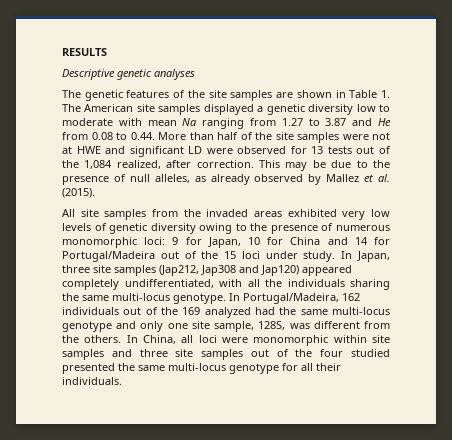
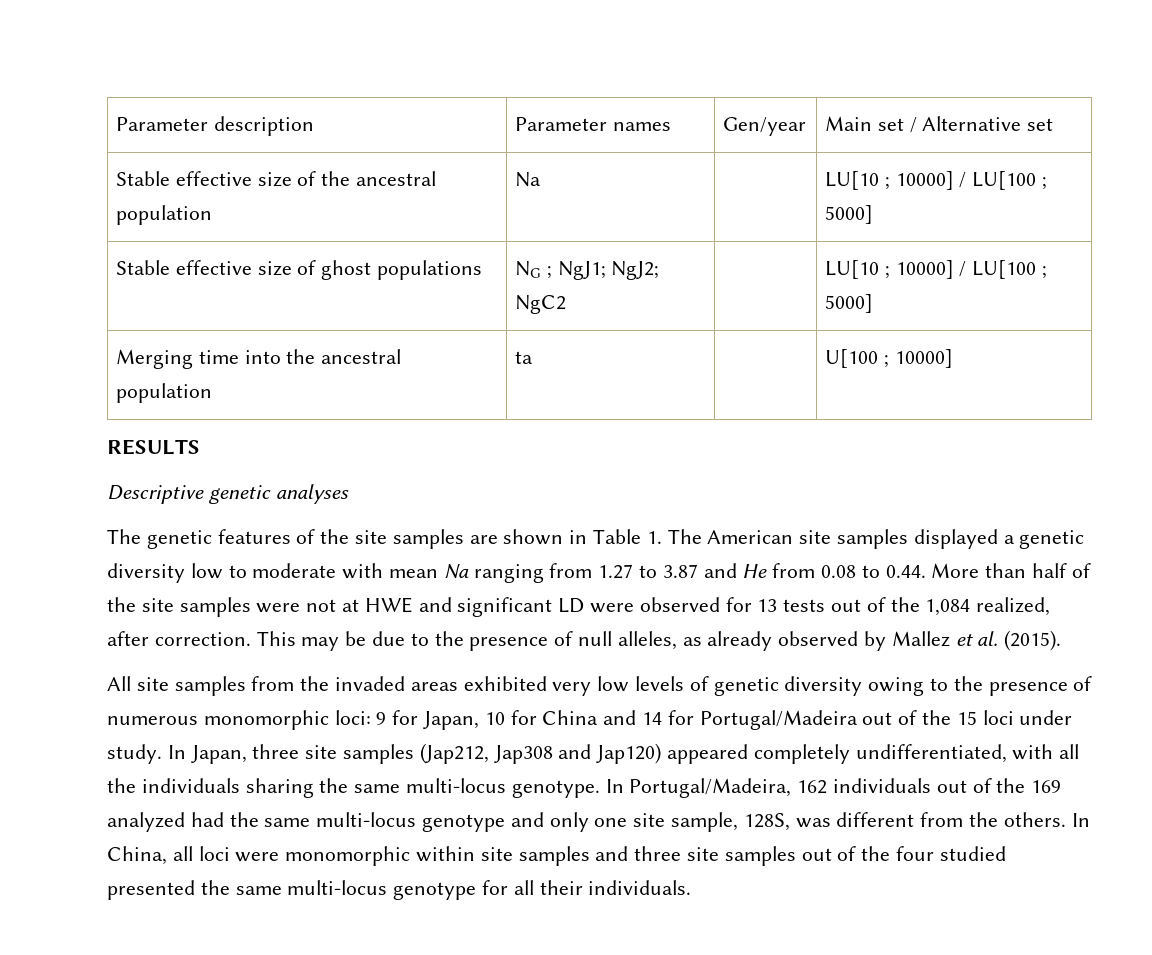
(62, 52) none -> [116,116,314,136] [515,117,671,131] [723,117,807,136] [825,116,1054,133] [116,171,437,187] [116,205,213,225] [515,172,542,187] [825,171,1048,190] [825,205,874,224] [116,260,483,280] [515,261,660,280] [515,295,567,314] [825,260,1048,279] [825,294,874,313] [116,349,402,369] [116,383,213,403] [515,351,534,364] [825,349,953,368] Parameter description | Parameter names | Gen/year | Main set / Alternative set // Stable effective size of the ancestral population | Na | | LU[10 ; 10000] / LU[100 ; 5000] // Stable effective size of ghost populations | NG ; NgJ1; NgJ2; NgC2 | | LU[10 ; 10000] / LU[100 ; 5000] // Merging time into the ancestral population | ta | | U[100 ; 10000] //

